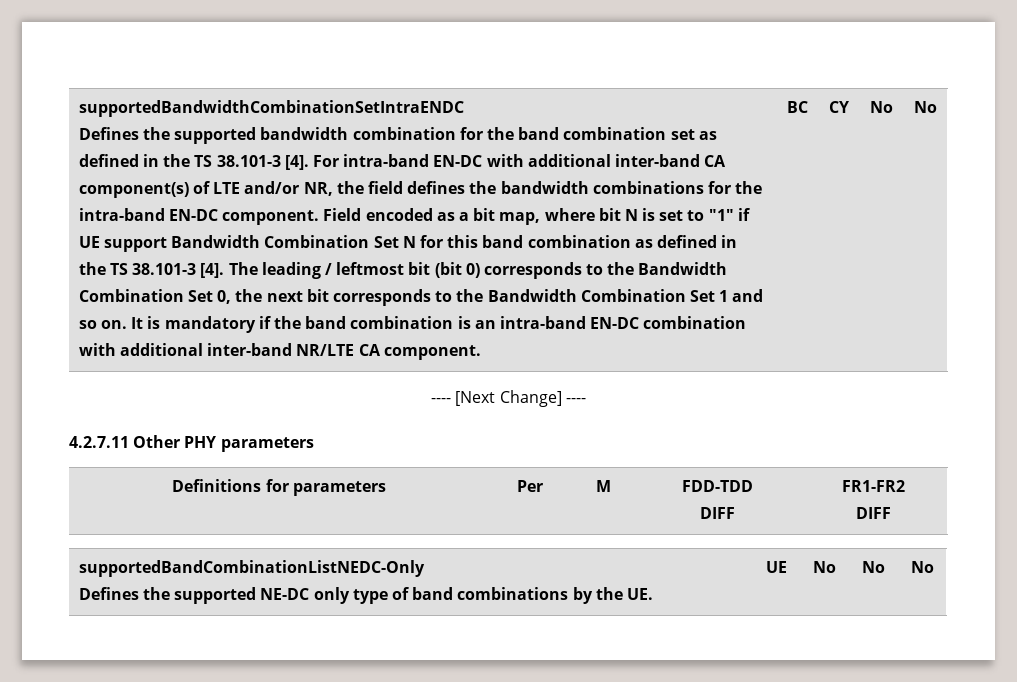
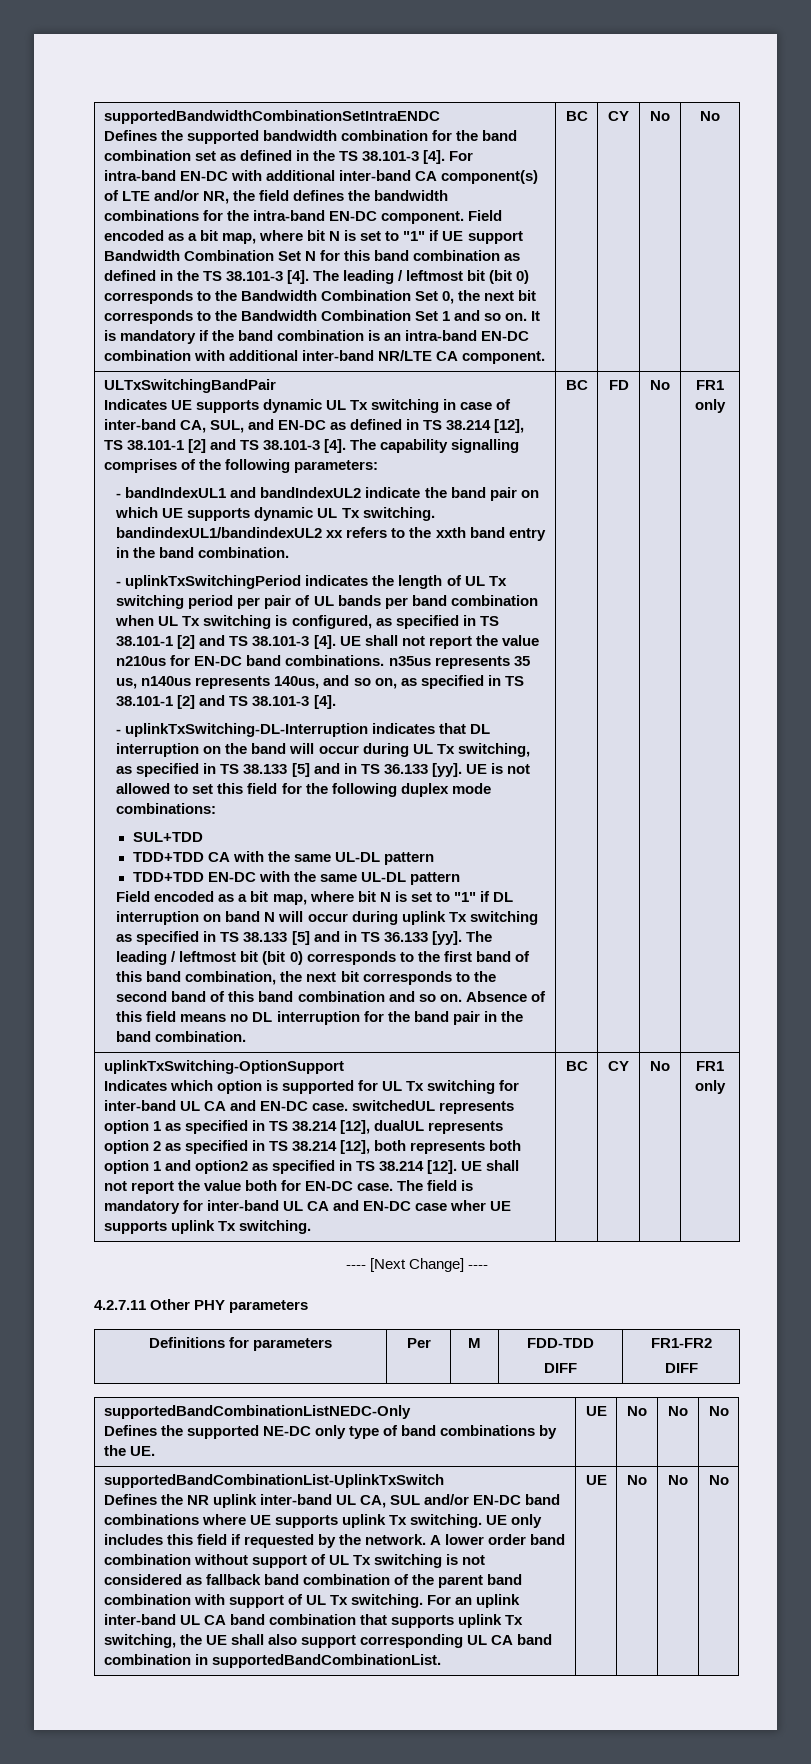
(937, 107) none -> [103,379,276,393] [103,399,512,413] [103,419,525,433] [103,439,520,453] [103,459,379,473] [116,487,539,501] [115,507,435,521] [116,527,546,541] [116,547,290,558] [116,575,507,589] [116,595,538,609] [115,615,499,629] [116,635,539,649] [116,655,530,669] [116,675,524,689] [116,695,336,709] [116,723,491,737] [116,743,530,757] [116,763,530,777] [116,783,491,797] [116,803,217,814] [132,832,203,842] [132,851,435,865] [132,871,461,885] [116,891,513,905] [116,911,538,925] [116,931,492,945] [116,951,530,965] [116,971,496,985] [116,991,546,1002] [116,1011,523,1025] [116,1031,247,1042] [565,380,588,390] [608,380,629,390] [650,380,670,390] [696,380,724,390] [695,399,726,413] [103,1060,344,1074] [103,1080,520,1094] [103,1100,515,1114] [103,1120,504,1134] [103,1140,522,1154] [103,1160,520,1174] [103,1180,474,1194] [103,1200,512,1214] [103,1220,311,1234] [565,1061,588,1071] [608,1061,629,1071] [650,1061,670,1071] [696,1061,724,1071] [695,1080,726,1094] // ULTxSwitchingBandPair // Indicates UE supports dynamic UL Tx switching in case of inter-band CA, SUL, and EN-DC as defined in TS 38.214 [12], TS 38.101-1 [2] and TS 38.101-3 [4]. The capability signalling comprises of the following parameters: // - bandIndexUL1 and bandIndexUL2 indicate the band pair on which UE supports dynamic UL Tx switching. bandindexUL1/bandindexUL2 xx refers to the xxth band entry in the band combination. // - uplinkTxSwitchingPeriod indicates the length of UL Tx switching period per pair of UL bands per band combination when UL Tx switching is configured, as specified in TS 38.101-1 [2] and TS 38.101-3 [4]. UE shall not report the value n210us for EN-DC band combinations. n35us represents 35 us, n140us represents 140us, and so on, as specified in TS 38.101-1 [2] and TS 38.101-3 [4]. // - uplinkTxSwitching-DL-Interruption indicates that DL interruption on the band will occur during UL Tx switching, as specified in TS 38.133 [5] and in TS 36.133 [yy]. UE is not allowed to set this field for the following duplex mode combinations: // SUL+TDD // TDD+TDD CA with the same UL-DL pattern // TDD+TDD EN-DC with the same UL-DL pattern // Field encoded as a bit map, where bit N is set to "1" if DL interruption on band N will occur during uplink Tx switching as specified in TS 38.133 [5] and in TS 36.133 [yy]. The leading / leftmost bit (bit 0) corresponds to the first band of this band combination, the next bit corresponds to the second band of this band combination and so on. Absence of this field means no DL interruption for the band pair in the band combination. | BC | FD | No | FR1 only // uplinkTxSwitching-OptionSupport // Indicates which option is supported for UL Tx switching for inter-band UL CA and EN-DC case. switchedUL represents option 1 as specified in TS 38.214 [12], dualUL represents option 2 as specified in TS 38.214 [12], both represents both option 1 and option2 as specified in TS 38.214 [12]. UE shall not report the value both for EN-DC case. The field is mandatory for inter-band UL CA and EN-DC case wher UE supports uplink Tx switching. | BC | CY | No | FR1 only
(934, 567) none -> [103,1474,444,1488] [103,1494,561,1508] [103,1514,543,1528] [103,1534,566,1548] [103,1554,486,1568] [103,1574,523,1588] [103,1594,521,1608] [103,1614,524,1628] [103,1634,553,1648] [103,1654,441,1668] [585,1475,607,1485] [627,1475,647,1485] [668,1475,688,1485] [708,1475,729,1485] // supportedBandCombinationList-UplinkTxSwitch // Defines the NR uplink inter-band UL CA, SUL and/or EN-DC band combinations where UE supports uplink Tx switching. UE only includes this field if requested by the network. A lower order band combination without support of UL Tx switching is not considered as fallback band combination of the parent band combination with support of UL Tx switching. For an uplink inter-band UL CA band combination that supports uplink Tx switching, the UE shall also support corresponding UL CA band combination in supportedBandCombinationList. | UE | No | No | No

